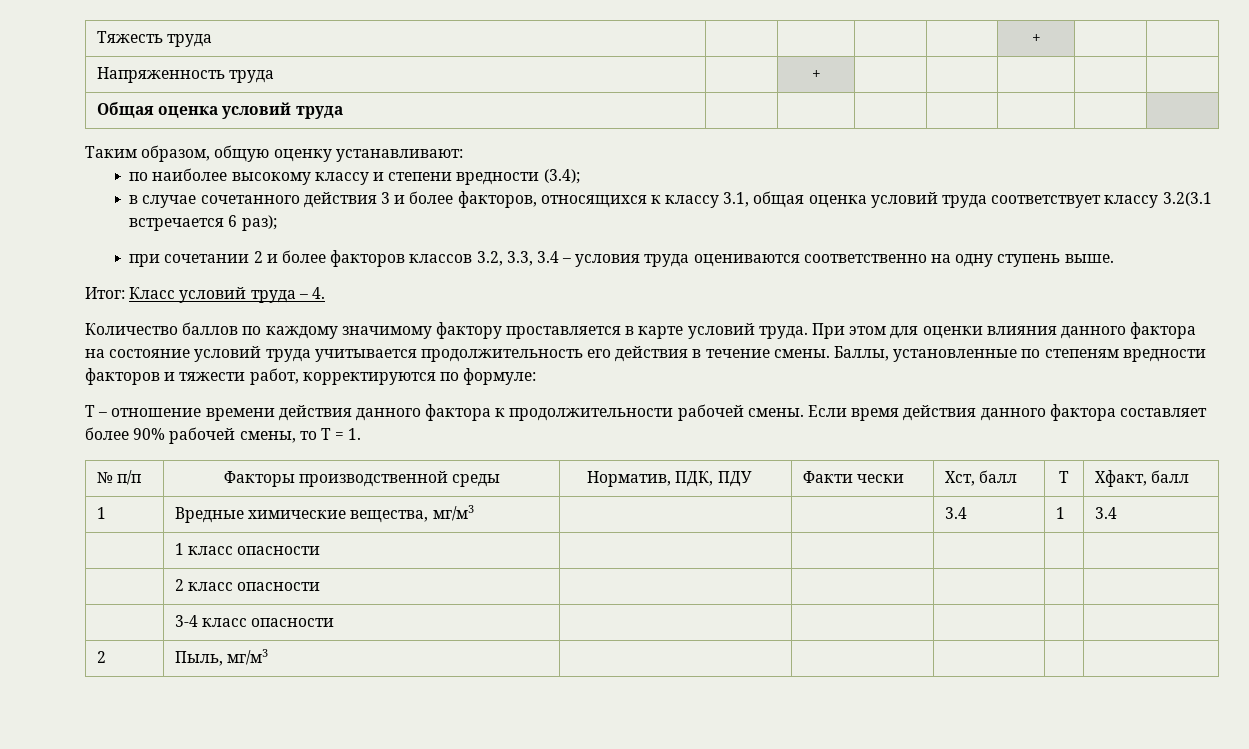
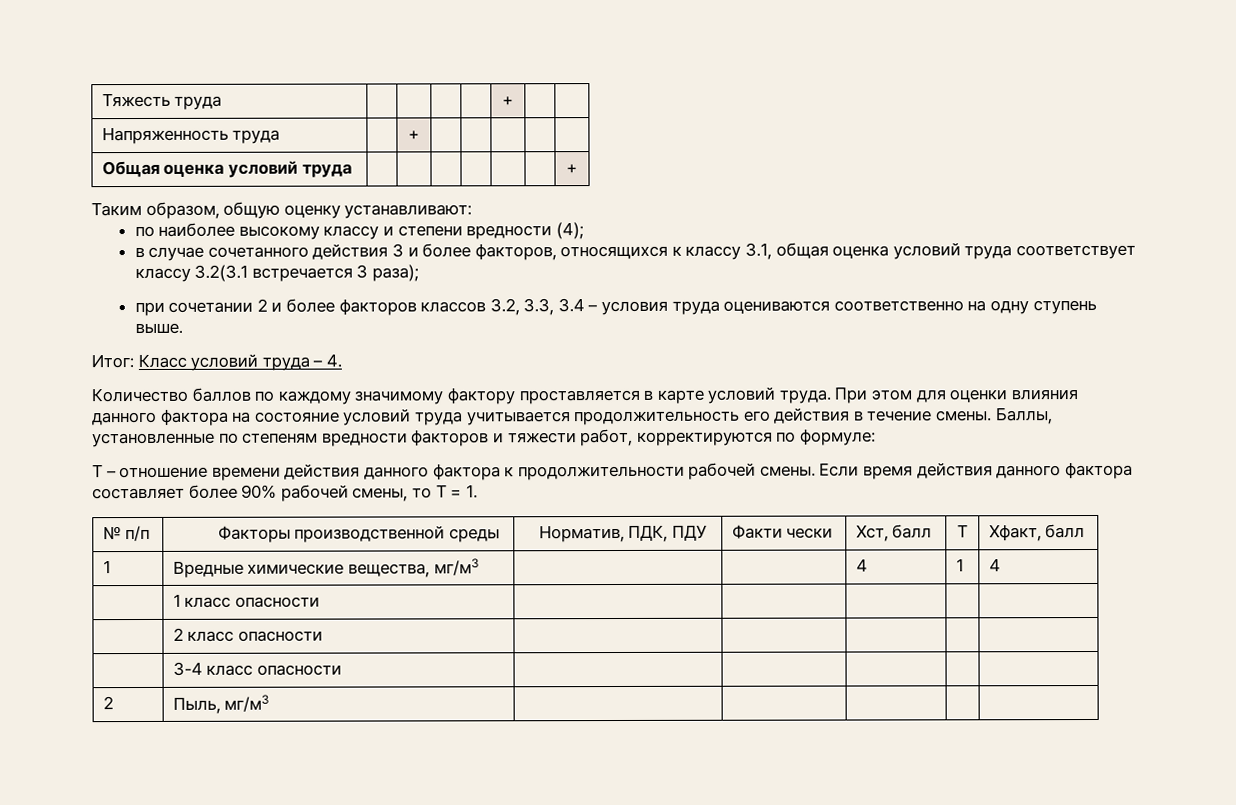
(343, 112) none -> [566,164,578,174] +
[543,169,580,184] (3.4); -> [555,222,584,240] (4);
[228,215,277,231] 6 раз); -> [356,264,419,282] 3 раза);
[944,507,967,519] [1055,507,1065,519] [1094,507,1117,519] 3.4 | 1 | 3.4 -> [855,558,868,572] [955,558,964,572] [988,558,1001,572] 4 | 1 | 4

